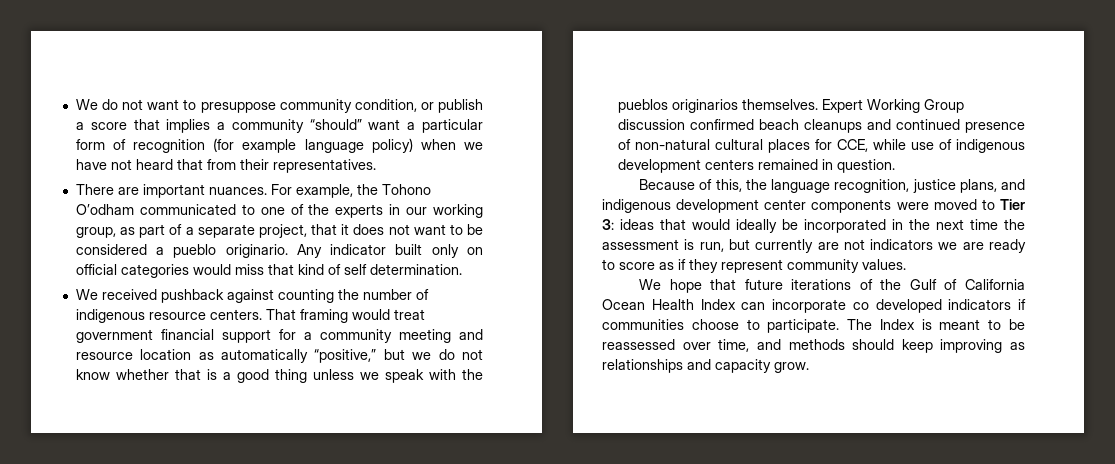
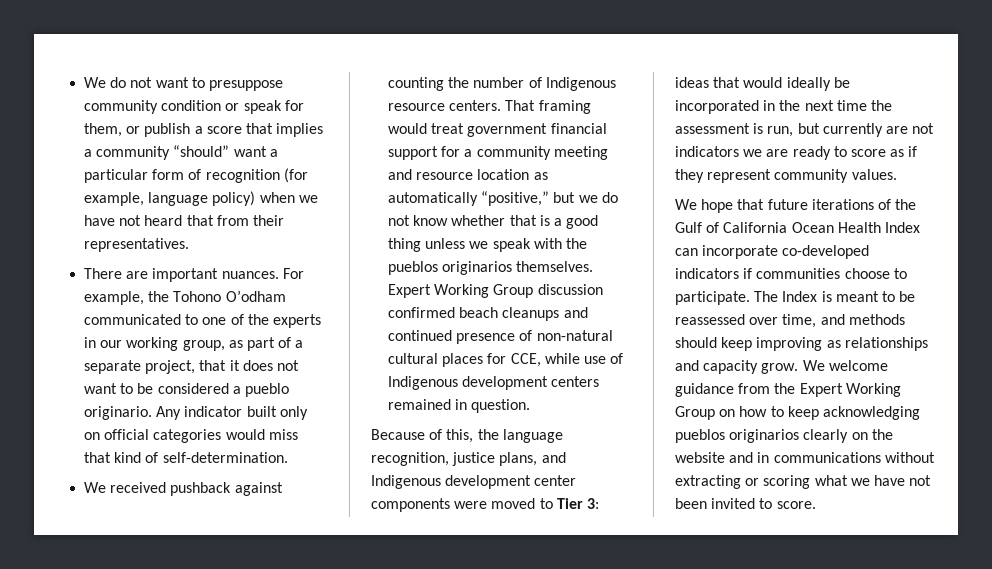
[354,99,417,112] condition, -> [161,100,304,114] [84,123,123,137] condition or speak for them,
[242,139,297,153] example -> [84,192,145,206] example,
[343,264,462,275] self determination. -> [162,452,288,463] self-determination.
[75,309,145,323] indigenous -> [545,77,616,91] Indigenous
[955,139,1025,153] indigenous -> [388,376,459,390] Indigenous
[602,199,671,213] indigenous -> [371,475,441,489] Indigenous
[852,299,942,313] co developed -> [782,245,870,259] co-developed
(809, 367) none -> [802,360,888,371] [675,383,901,397] [675,406,920,420] [675,429,893,443] [675,452,935,463] [675,475,932,489] [675,498,816,509] We welcome guidance from the Expert Working Group on how to keep acknowledging pueblos originarios clearly on the website and in communications without extracting or scoring what we have not been invited to score.

